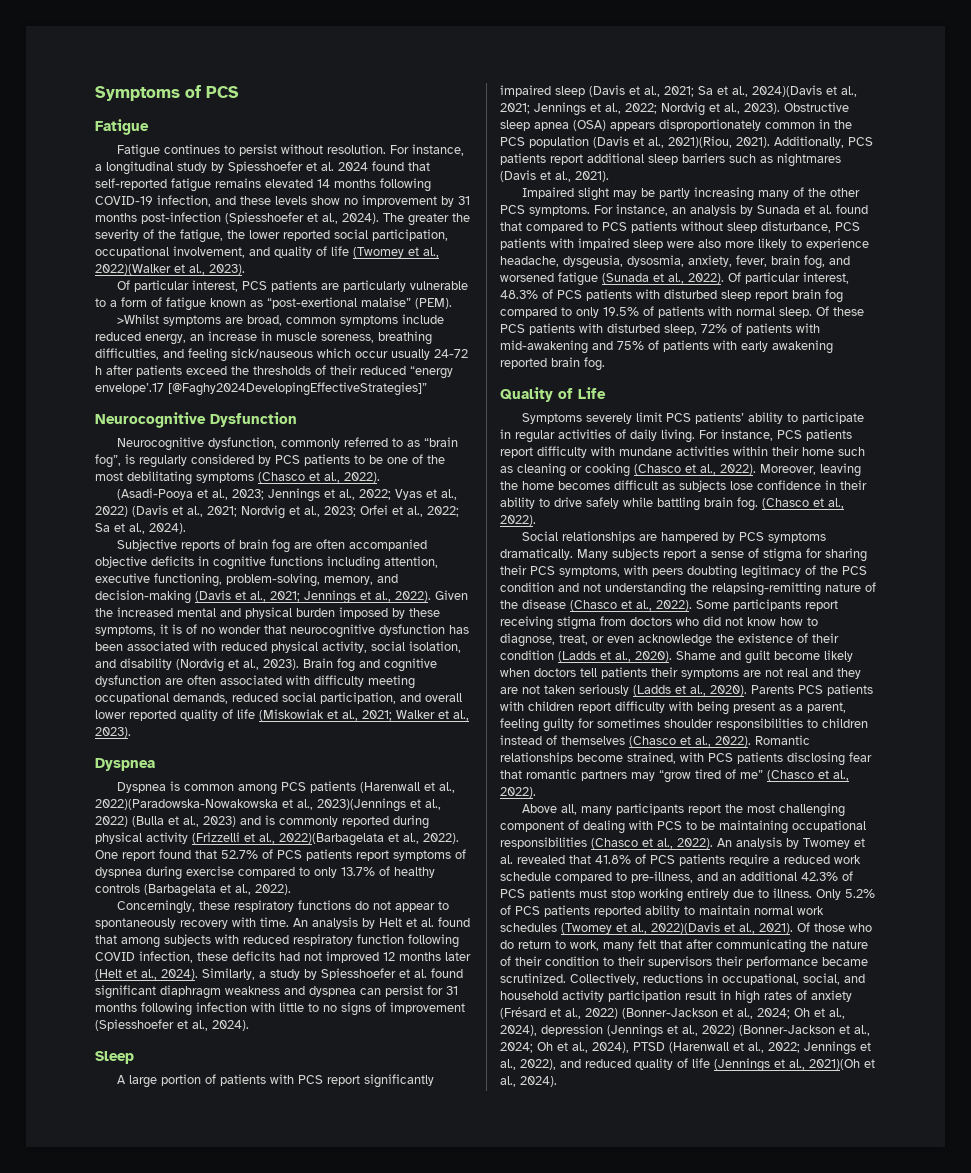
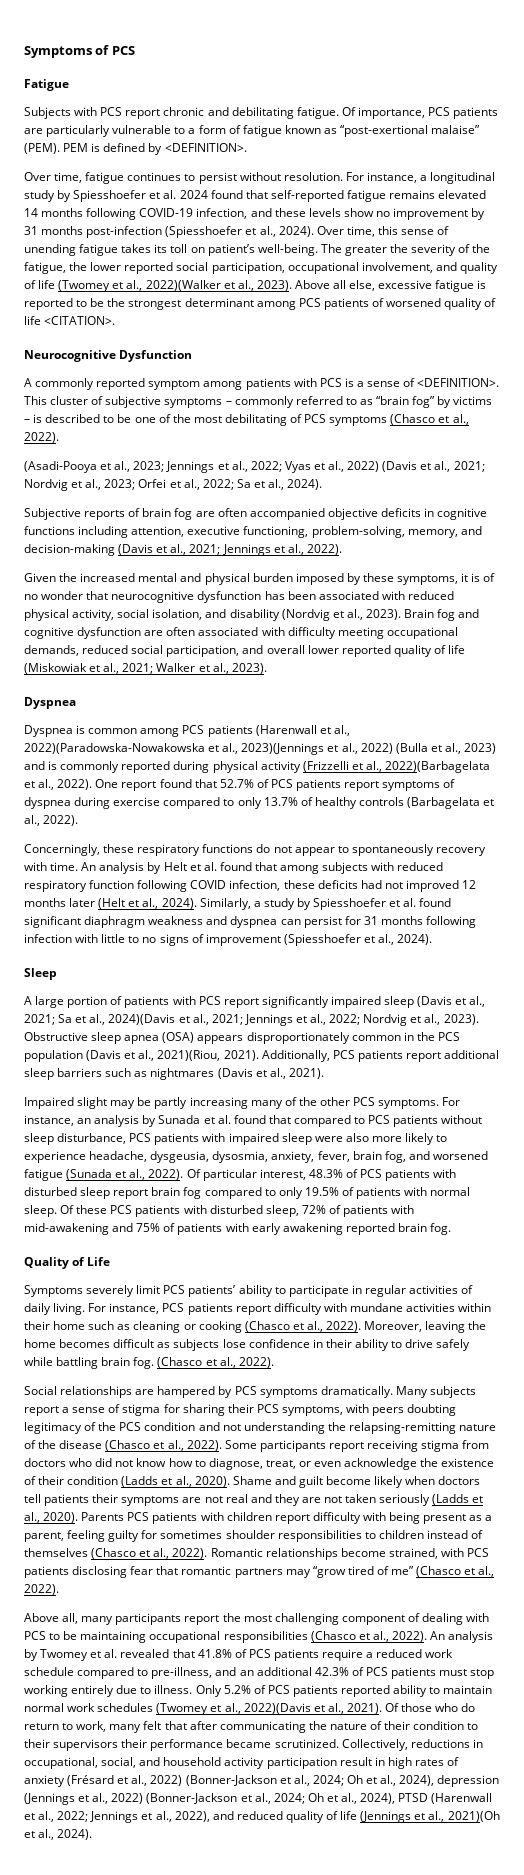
[116,144,160,158] Fatigue -> [24,107,499,119] [24,125,481,137] [24,143,247,155] [24,172,125,184] Subjects with PCS report chronic and debilitating fatigue. Of importance, PCS patients are particularly vulnerable to a form of fatigue known as “post-exertional malaise” (PEM). PEM is defined by <DEFINITION>. // Over time, fatigue
(379, 218) none -> [316,226,450,237] [24,244,318,256] Over time, this sense of unending fatigue takes its toll on patient’s well-being.
[116,280,468,292] [95,297,452,311] [116,314,444,326] [95,331,432,345] [95,348,468,362] [95,365,453,379] [95,382,427,396] [95,412,297,428] [116,437,277,451] // Of particular interest, PCS patients are particularly vulnerable to a form of fatigue known as “post-exertional malaise” (PEM). // >Whilst symptoms are broad, common symptoms include reduced energy, an increase in muscle soreness, breathing difficulties, and feeling sick/nauseous which occur usually 24-72 h after patients exceed the thresholds of their reduced “energy envelope’.17 [@Faghy2024DevelopingEffectiveStrategies]” // Neurocognitive Dysfunction // Neurocognitive dysfunction, -> [294,280,487,292] [24,298,497,310] [24,316,116,325] [24,350,193,362] [24,378,500,390] [24,396,232,408] Above all else, excessive fatigue is reported to be the strongest determinant among PCS patients of worsened quality of life <CITATION>. // Neurocognitive Dysfunction // A commonly reported symptom among patients with PCS is a sense of <DEFINITION>. This cluster of subjective symptoms –
[95,454,350,468] fog”, is regularly considered by PCS patients -> [412,396,493,408] [24,414,101,423] fog” by victims – is described
(192, 478) none -> [290,414,327,423] of PCS
(431, 596) none -> (342, 549) //

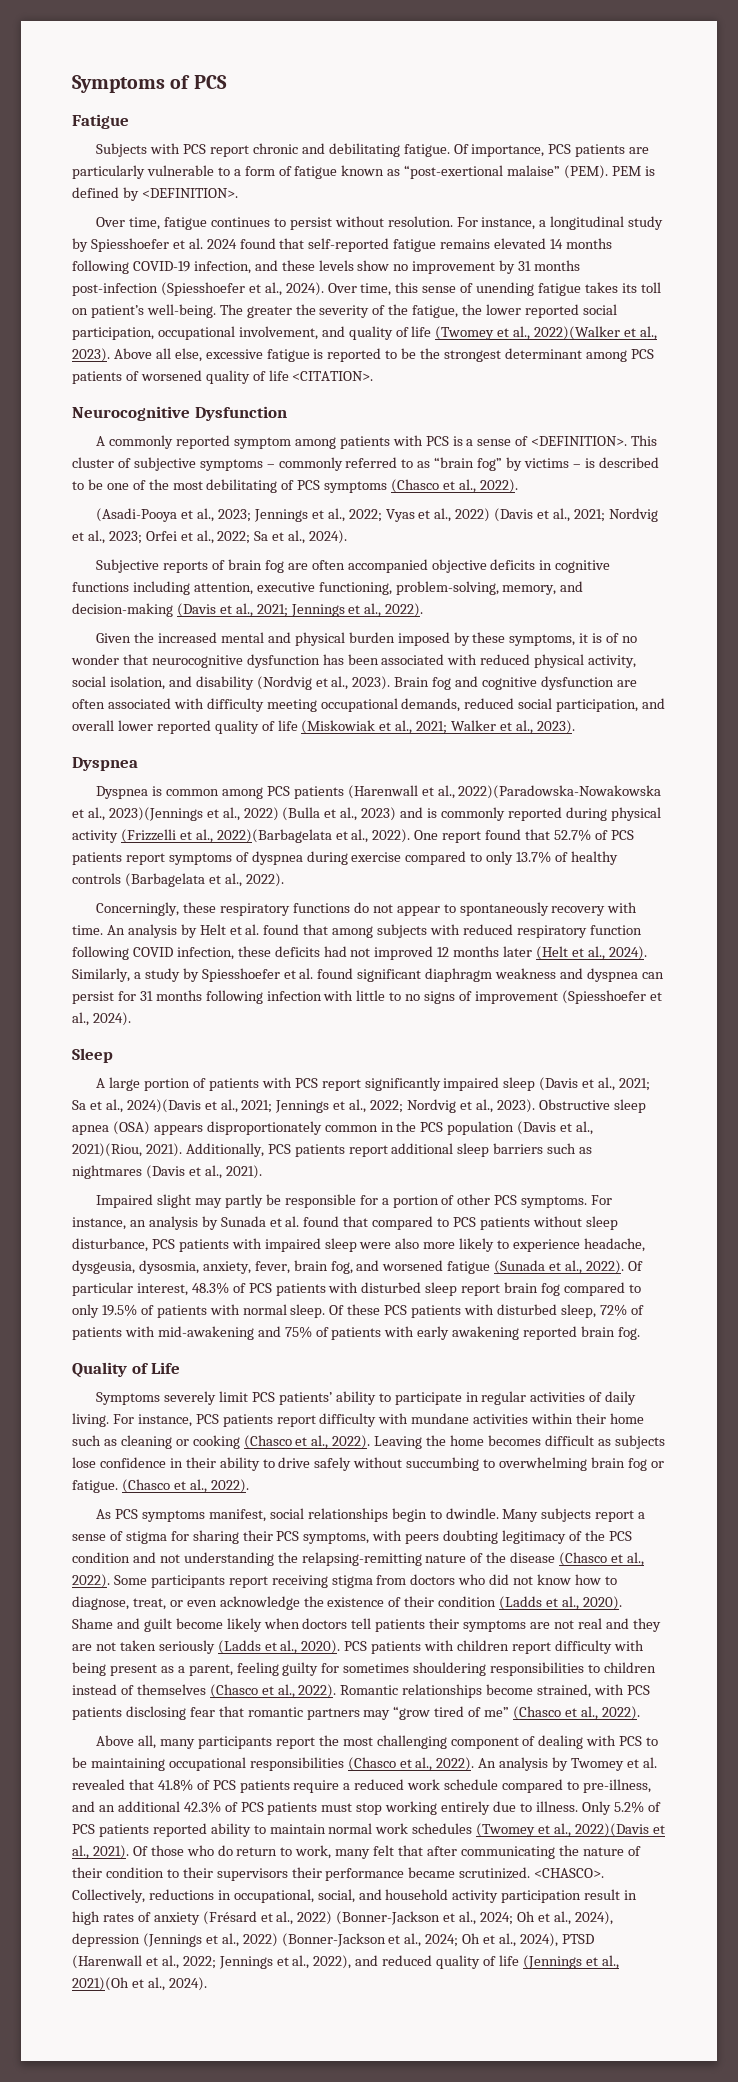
[137,1097,317,1109] be partly increasing many of the -> [224,1194,455,1208] partly be responsible for a portion of
[364,1321,466,1333] Moreover, leaving -> [374,1436,423,1449] Leaving
[24,1357,274,1369] [24,1386,393,1398] while battling brain fog. (Chasco et al., 2022). // Social relationships are hampered by PCS symptoms dramatically. -> [353,1457,664,1471] [72,1479,249,1493] [96,1508,499,1522] without succumbing to overwhelming brain fog or fatigue. (Chasco et al., 2022). // As PCS symptoms manifest, social relationships begin to dwindle.
[81,1512,125,1521] Parents -> (341, 1647) none
[225,1530,275,1539] shoulder -> [413,1662,487,1676] shouldering
(339, 1743) none -> [534,1868,605,1878] <CHASCO>.

